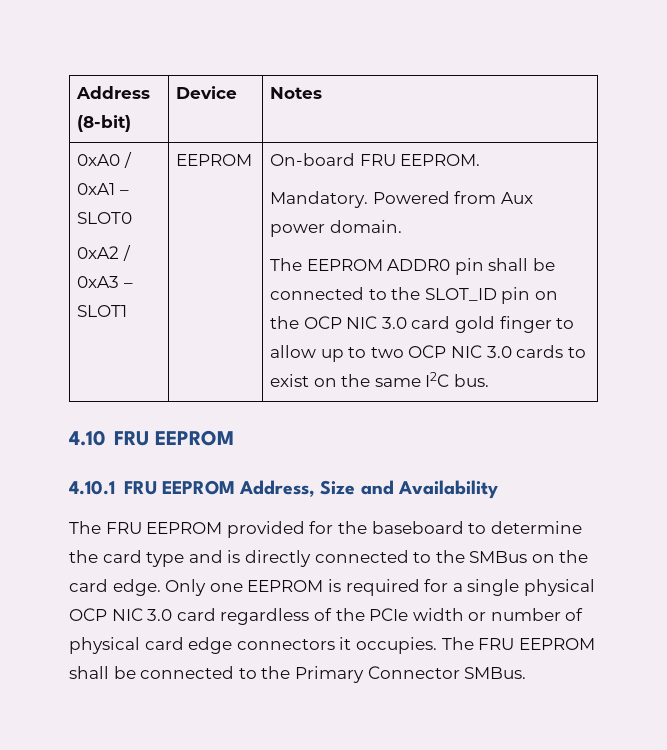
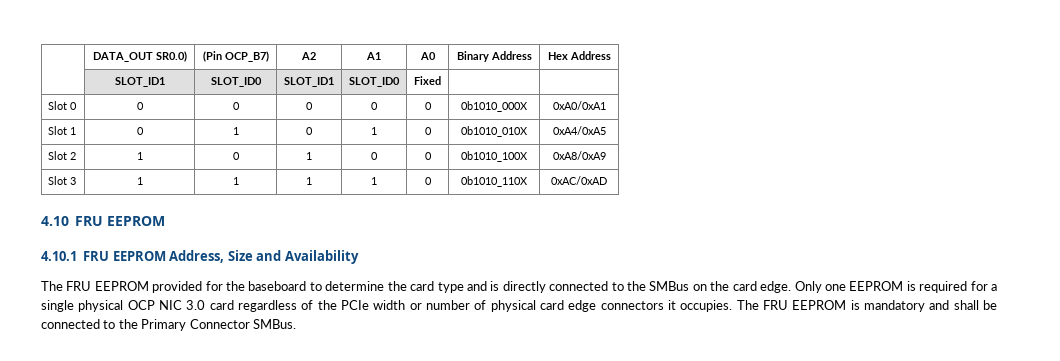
[76,86,151,99] [77,115,132,132] [176,86,238,99] [270,87,323,99] [77,152,132,168] [77,183,129,195] [77,212,133,224] [77,245,131,261] [77,276,133,288] [77,305,128,317] [176,154,253,166] [270,153,481,166] [270,191,533,208] [270,220,402,237] [270,258,556,275] [270,287,559,304] [270,316,575,333] [270,345,586,362] [270,372,490,387] Address (8-bit) | Device | Notes // 0xA0 / 0xA1 – SLOT0 // 0xA2 / 0xA3 – SLOT1 | EEPROM | On-board FRU EEPROM. // Mandatory. Powered from Aux power domain. // The EEPROM ADDR0 pin shall be connected to the SLOT_ID pin on the OCP NIC 3.0 card gold finger to allow up to two OCP NIC 3.0 cards to exist on the same I2C bus. -> [92,51,187,62] [202,51,269,62] [301,52,316,60] [366,52,381,60] [419,52,436,60] [456,51,532,62] [547,51,611,60] [114,77,165,87] [210,77,262,87] [284,77,334,87] [349,77,400,87] [414,76,441,85] [48,101,78,110] [136,102,144,110] [232,102,240,110] [306,102,313,110] [371,102,378,110] [424,102,432,110] [461,101,528,112] [552,101,606,110] [48,126,77,135] [136,127,144,135] [232,127,239,135] [306,127,313,135] [371,127,377,135] [424,127,432,135] [461,126,528,137] [552,126,606,135] [48,151,77,160] [136,152,143,160] [232,152,240,160] [306,152,312,160] [371,152,378,160] [424,152,432,160] [461,151,528,162] [552,151,606,160] [48,176,77,185] [136,177,143,185] [232,177,239,185] [306,177,312,185] [371,177,377,185] [424,177,432,185] [461,176,528,187] [551,176,607,185] | DATA_OUT SR0.0) | (Pin OCP_B7) | A2 | A1 | A0 | Binary Address | Hex Address // | SLOT_ID1 | SLOT_ID0 | SLOT_ID1 | SLOT_ID0 | Fixed | | // Slot 0 | 0 | 0 | 0 | 0 | 0 | 0b1010_000X | 0xA0/0xA1 // Slot 1 | 0 | 1 | 0 | 1 | 0 | 0b1010_010X | 0xA4/0xA5 // Slot 2 | 1 | 0 | 1 | 0 | 0 | 0b1010_100X | 0xA8/0xA9 // Slot 3 | 1 | 1 | 1 | 1 | 0 | 0b1010_110X | 0xAC/0xAD
(595, 644) none -> [850,300,950,312] is mandatory and

